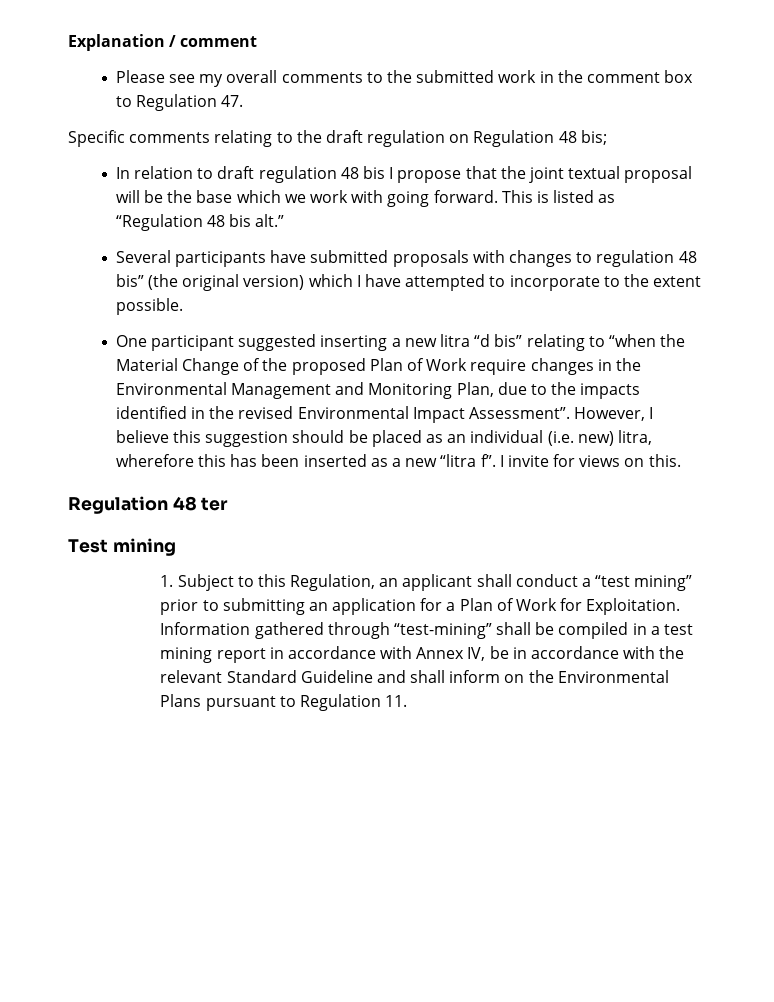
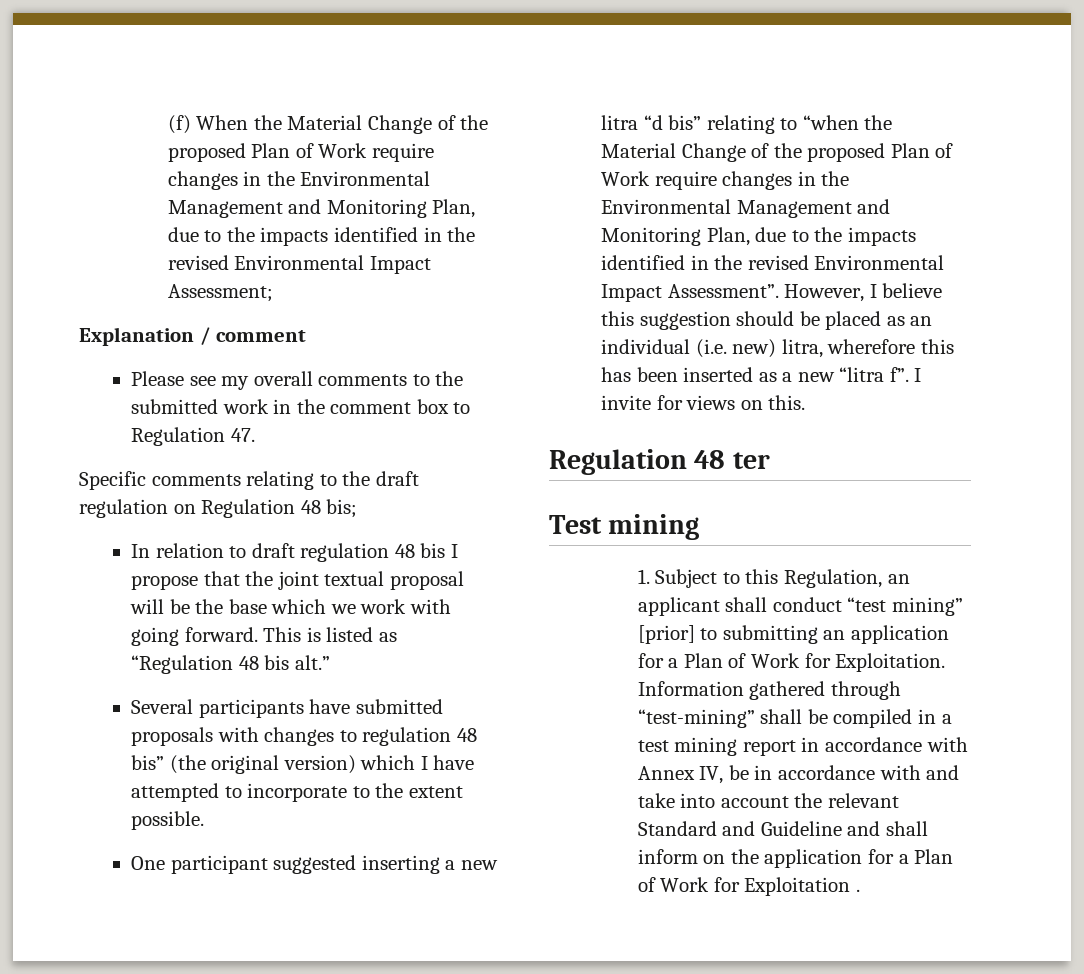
(68, 42) none -> [167,115,489,134] [167,143,434,162] [167,171,431,190] [167,199,476,218] [167,227,476,246] [167,255,431,274] [167,284,273,302] (f) When the Material Change of the proposed Plan of Work require changes in the Environmental Management and Monitoring Plan, due to the impacts identified in the revised Environmental Impact Assessment; //
[582,578,592,587] a -> (842, 604) none
[160,599,199,615] prior -> [637,625,695,644] [prior]
(656, 652) none -> [926,765,960,780] [637,793,789,808] and take into account
(297, 676) none -> [722,821,756,836] and
[557,670,669,683] [160,694,408,711] Environmental Plans pursuant to Regulation 11. -> [764,849,954,868] [637,877,860,896] application for a Plan of Work for Exploitation .

